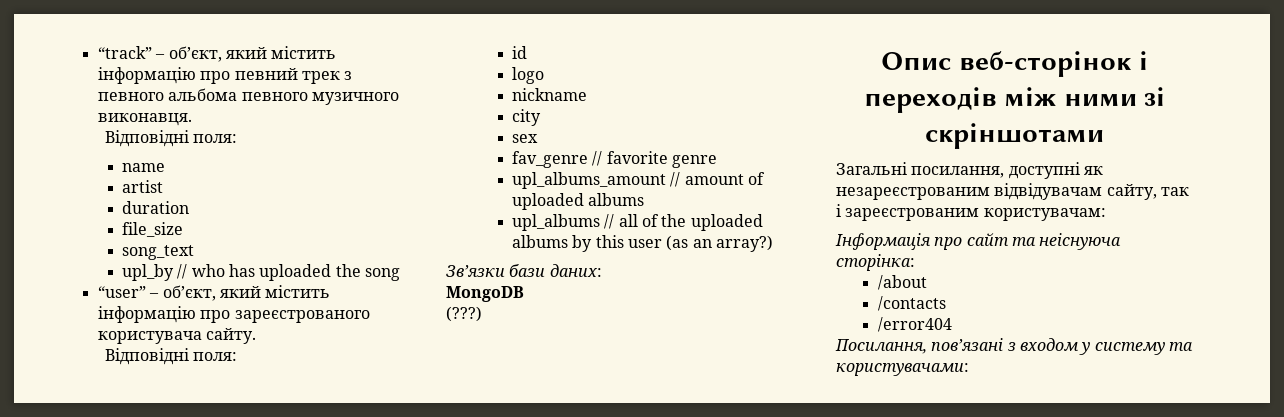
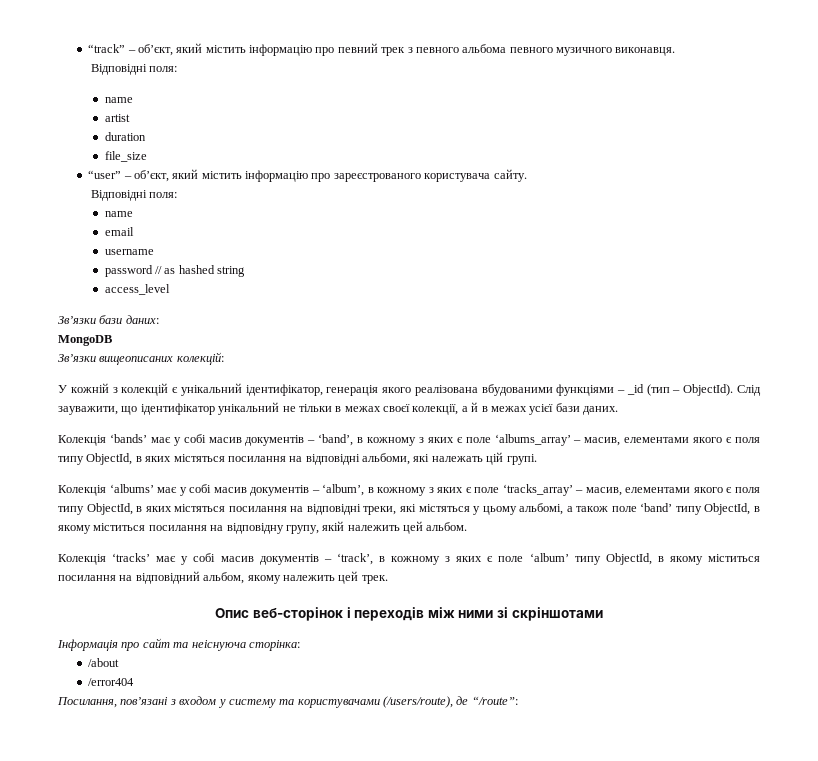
[122,245,195,260] [122,264,401,281] // song_text // upl_by // who has uploaded the song -> (147, 156) none
[512,46,528,59] [512,67,545,84] [512,88,588,101] [512,109,542,126] [512,134,539,143] [512,151,718,168] [512,172,766,189] [512,193,645,210] [512,214,763,231] [512,235,774,252] [446,264,602,277] [446,286,524,302] [446,306,482,322] id // logo // nickname // city // sex // fav_genre // favorite genre // upl_albums_amount // amount of uploaded albums // upl_albums // all of the uploaded albums by this user (as an array?) // Зв’язки бази даних: // MongoDB // (???) -> [104,211,133,217] [104,227,134,236] [104,249,154,255] [104,265,246,277] [104,284,170,295] [58,315,159,324] [58,335,112,346] [58,352,224,365] [58,383,761,396] [58,402,618,415] [58,434,761,446] [58,452,537,465] [58,484,760,496] [58,503,760,515] [58,521,468,534] [58,553,761,565] [58,571,388,584] name // email // username // password // as hashed string // access_level // Зв’язки бази даних: // MongoDB // Зв’язки вищеописаних колекцій: // У кожній з колекцій є унікальний ідентифікатор, генерація якого реалізована вбудованими функціями – _id (тип – ObjectId). Слід зауважити, що ідентифікатор унікальний не тільки в межах своєї колекції, а й в межах усієї бази даних. // Колекція ‘bands’ має у собі масив документів – ‘band’, в кожному з яких є поле ‘albums_array’ – масив, елементами якого є поля типу ObjectId, в яких містяться посилання на відповідні альбоми, які належать цій групі. // Колекція ‘albums’ має у собі масив документів – ‘album’, в кожному з яких є поле ‘tracks_array’ – масив, елементами якого є поля типу ObjectId, в яких містяться посилання на відповідні треки, які містяться у цьому альбомі, а також поле ‘band’ типу ObjectId, в якому міститься посилання на відповідну групу, якій належить цей альбом. // Колекція ‘tracks’ має у собі масив документів – ‘track’, в кожному з яких є поле ‘album’ типу ObjectId, в якому міститься посилання на відповідний альбом, якому належить цей трек.
[836,162,1103,179] [836,183,1189,200] [836,204,1106,221] // Загальні посилання, доступні як незареєстрованим відвідувачам сайту, так і зареєстрованим користувачам: -> (603, 614) none
[877,296,946,311] // /contacts -> (120, 662) none
[836,363,969,376] користувачами: -> [297,696,518,708] користувачами (/users/route), де “/route”:

